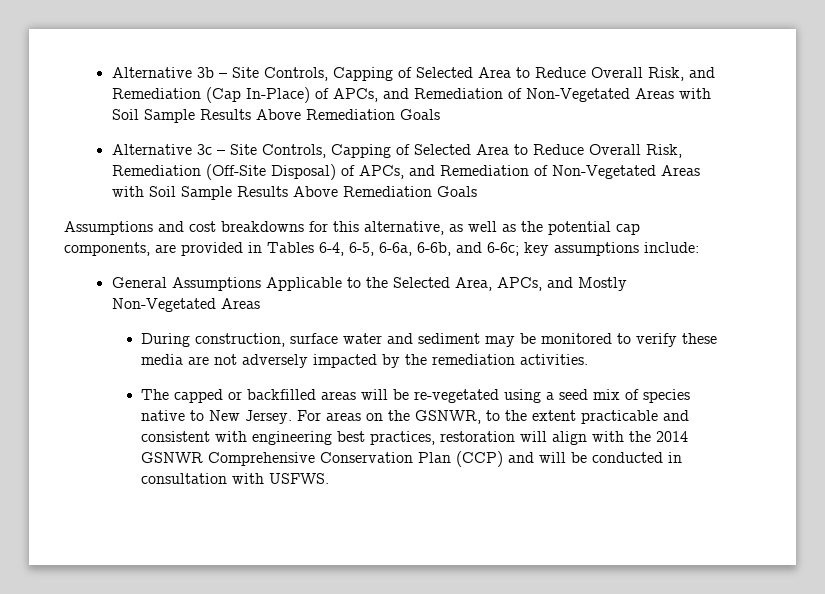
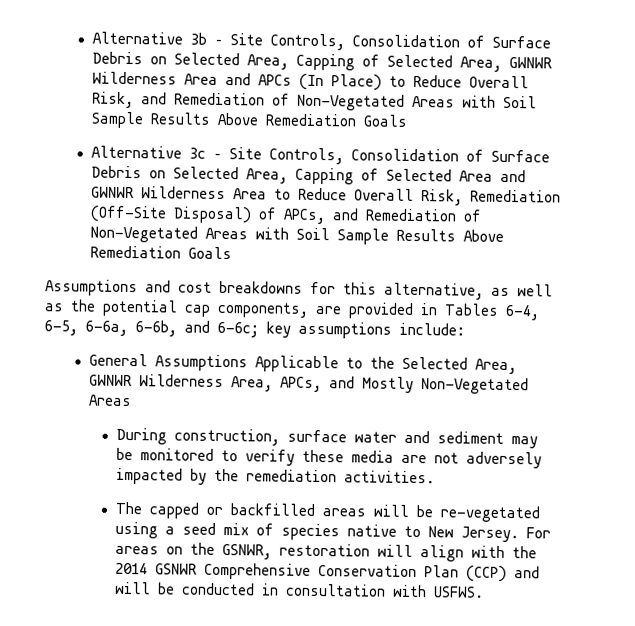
[332,67,511,81] Capping of Selected Area -> [351,34,551,49] [91,51,552,72] [91,71,382,91] Consolidation of Surface Debris on Selected Area, Capping of Selected Area, GWNWR Wilderness Area and APCs (In Place)
[205,87,503,103] (Cap In-Place) of APCs, and Remediation -> (265, 99) none
[330,144,471,158] Capping of Selected -> [350,148,550,163] [90,165,526,185] [90,186,226,200] Consolidation of Surface Debris on Selected Area, Capping of Selected Area and GWNWR Wilderness
(492, 284) none -> [88,374,273,392] GWNWR Wilderness Area,
[486,410,690,424] [141,431,436,445] to the extent practicable and consistent with engineering best practices, -> (272, 552) none

